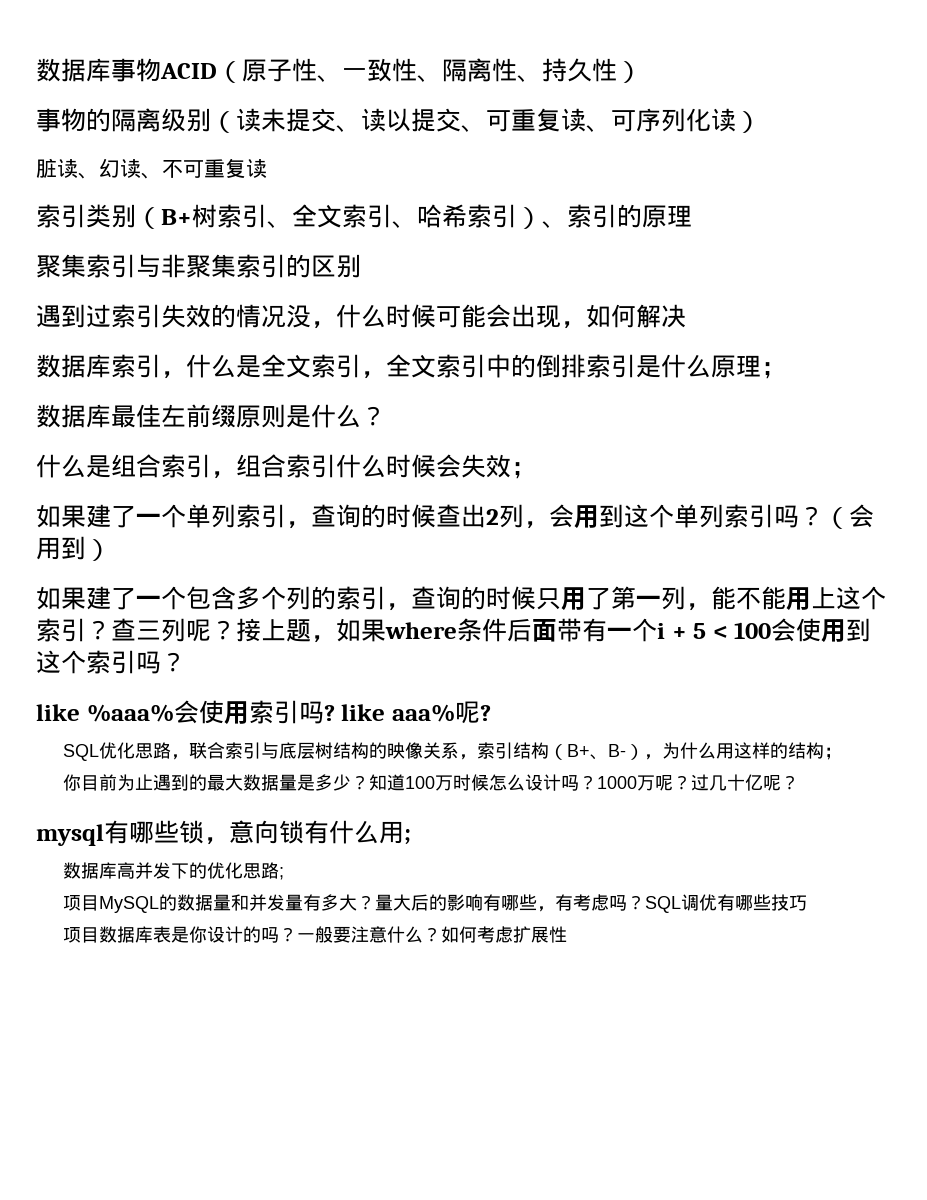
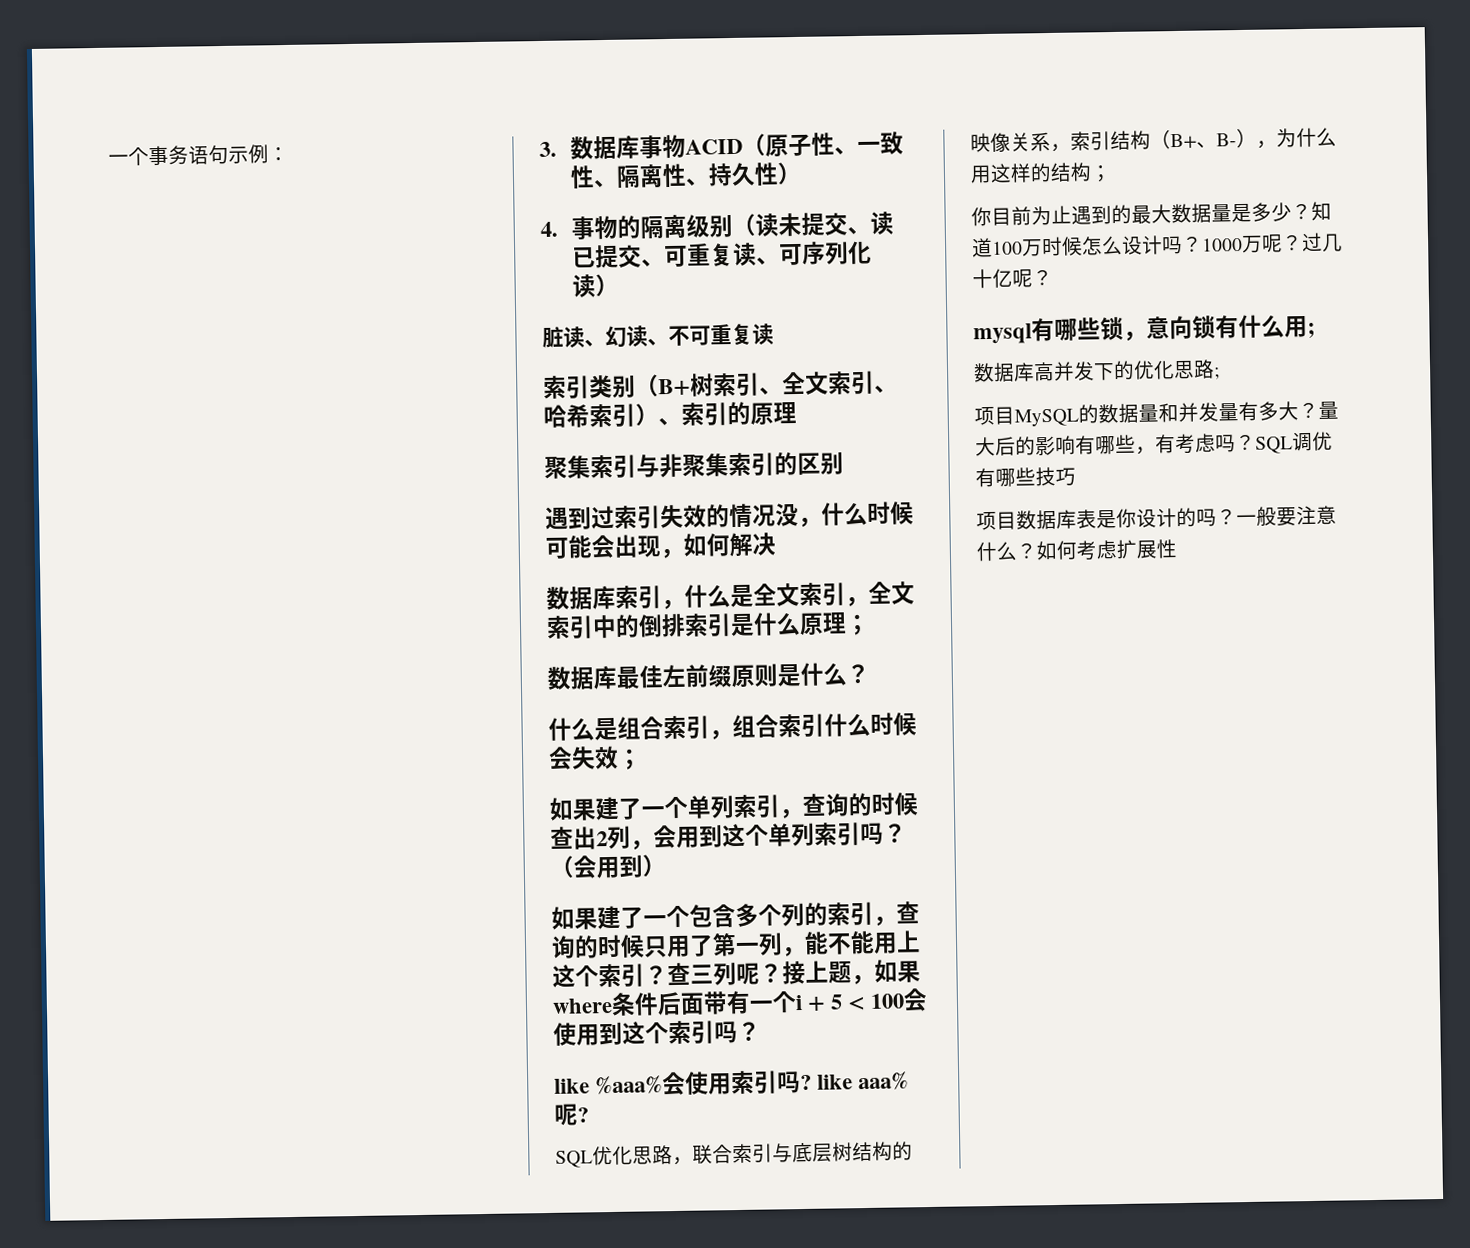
(36, 70) none -> [108,144,289,166] [539,141,557,158] 一个事务语句示例： // 3.
(642, 72) none -> [540,221,558,238] 4.
[386,108,411,132] 以 -> [572,247,597,268] 已

